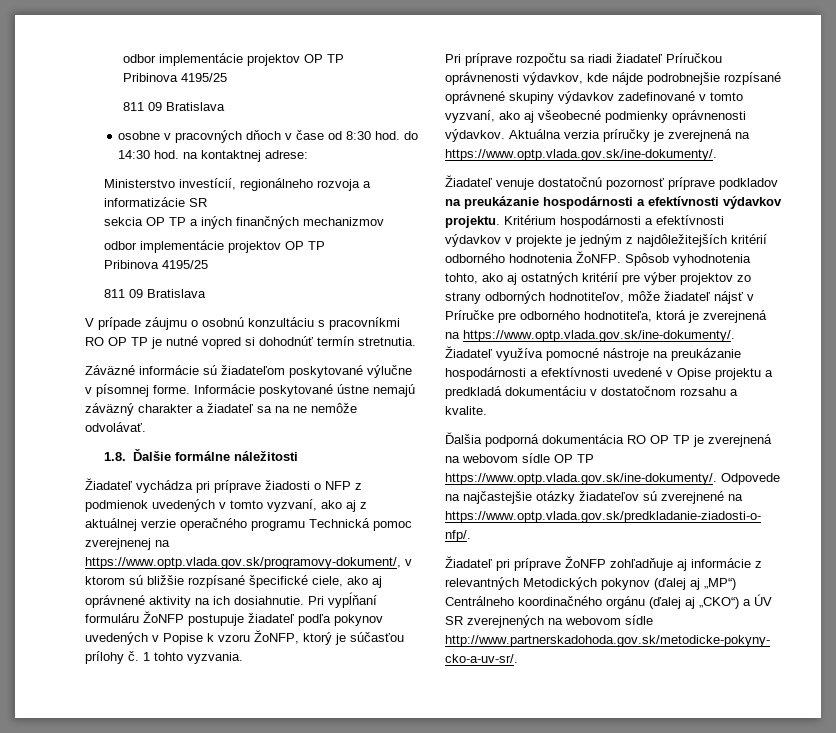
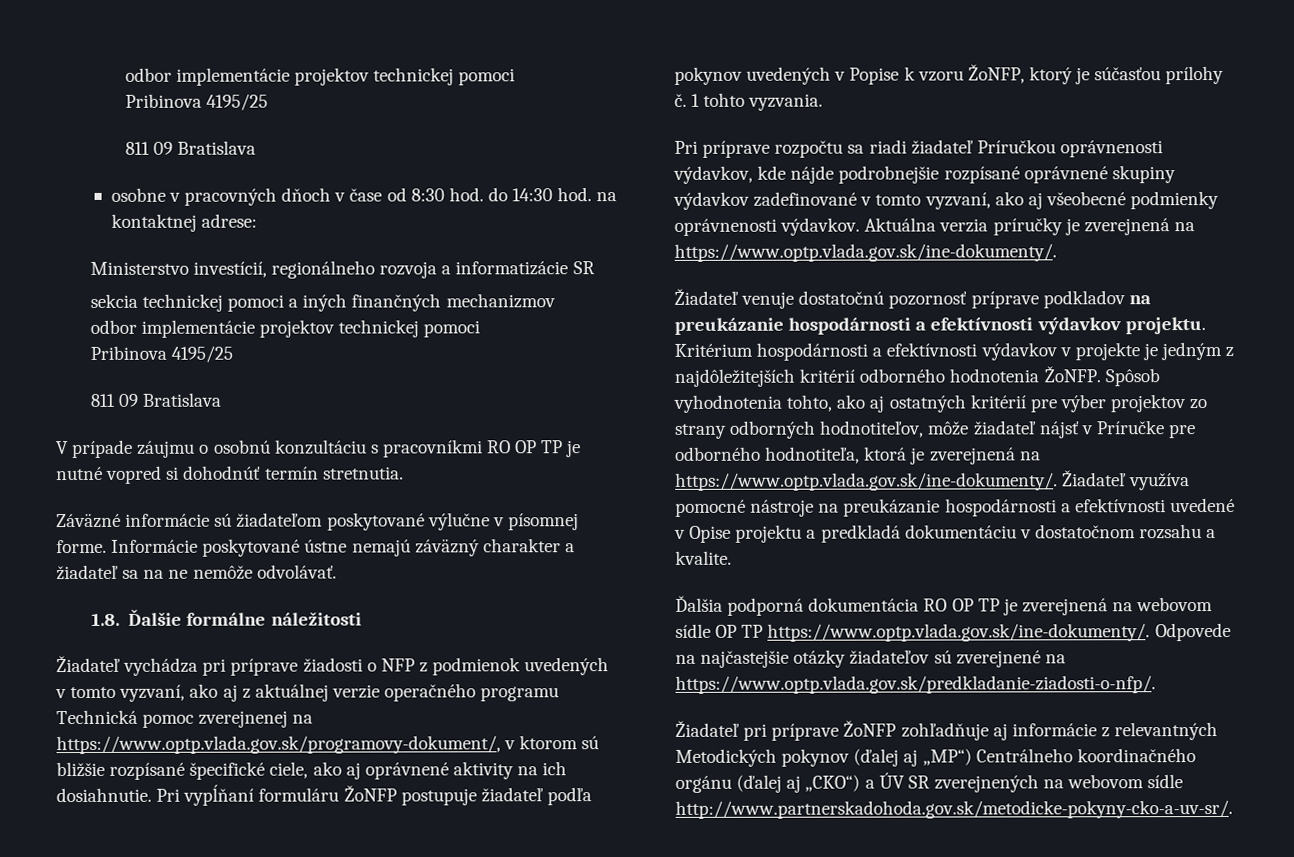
[123,53,345,66] odbor implementácie projektov OP TP -> [124,67,516,86] odbor implementácie projektov technickej pomoci
[146,217,187,226] OP TP -> [141,293,285,312] technickej pomoci
[285,241,326,250] OP TP -> [338,319,481,338] technickej pomoci

